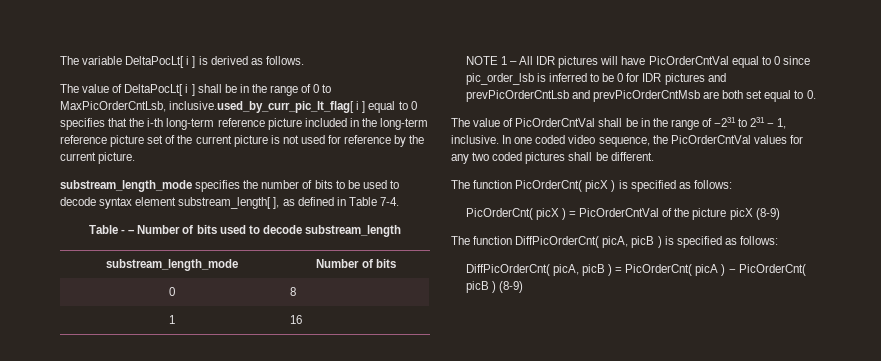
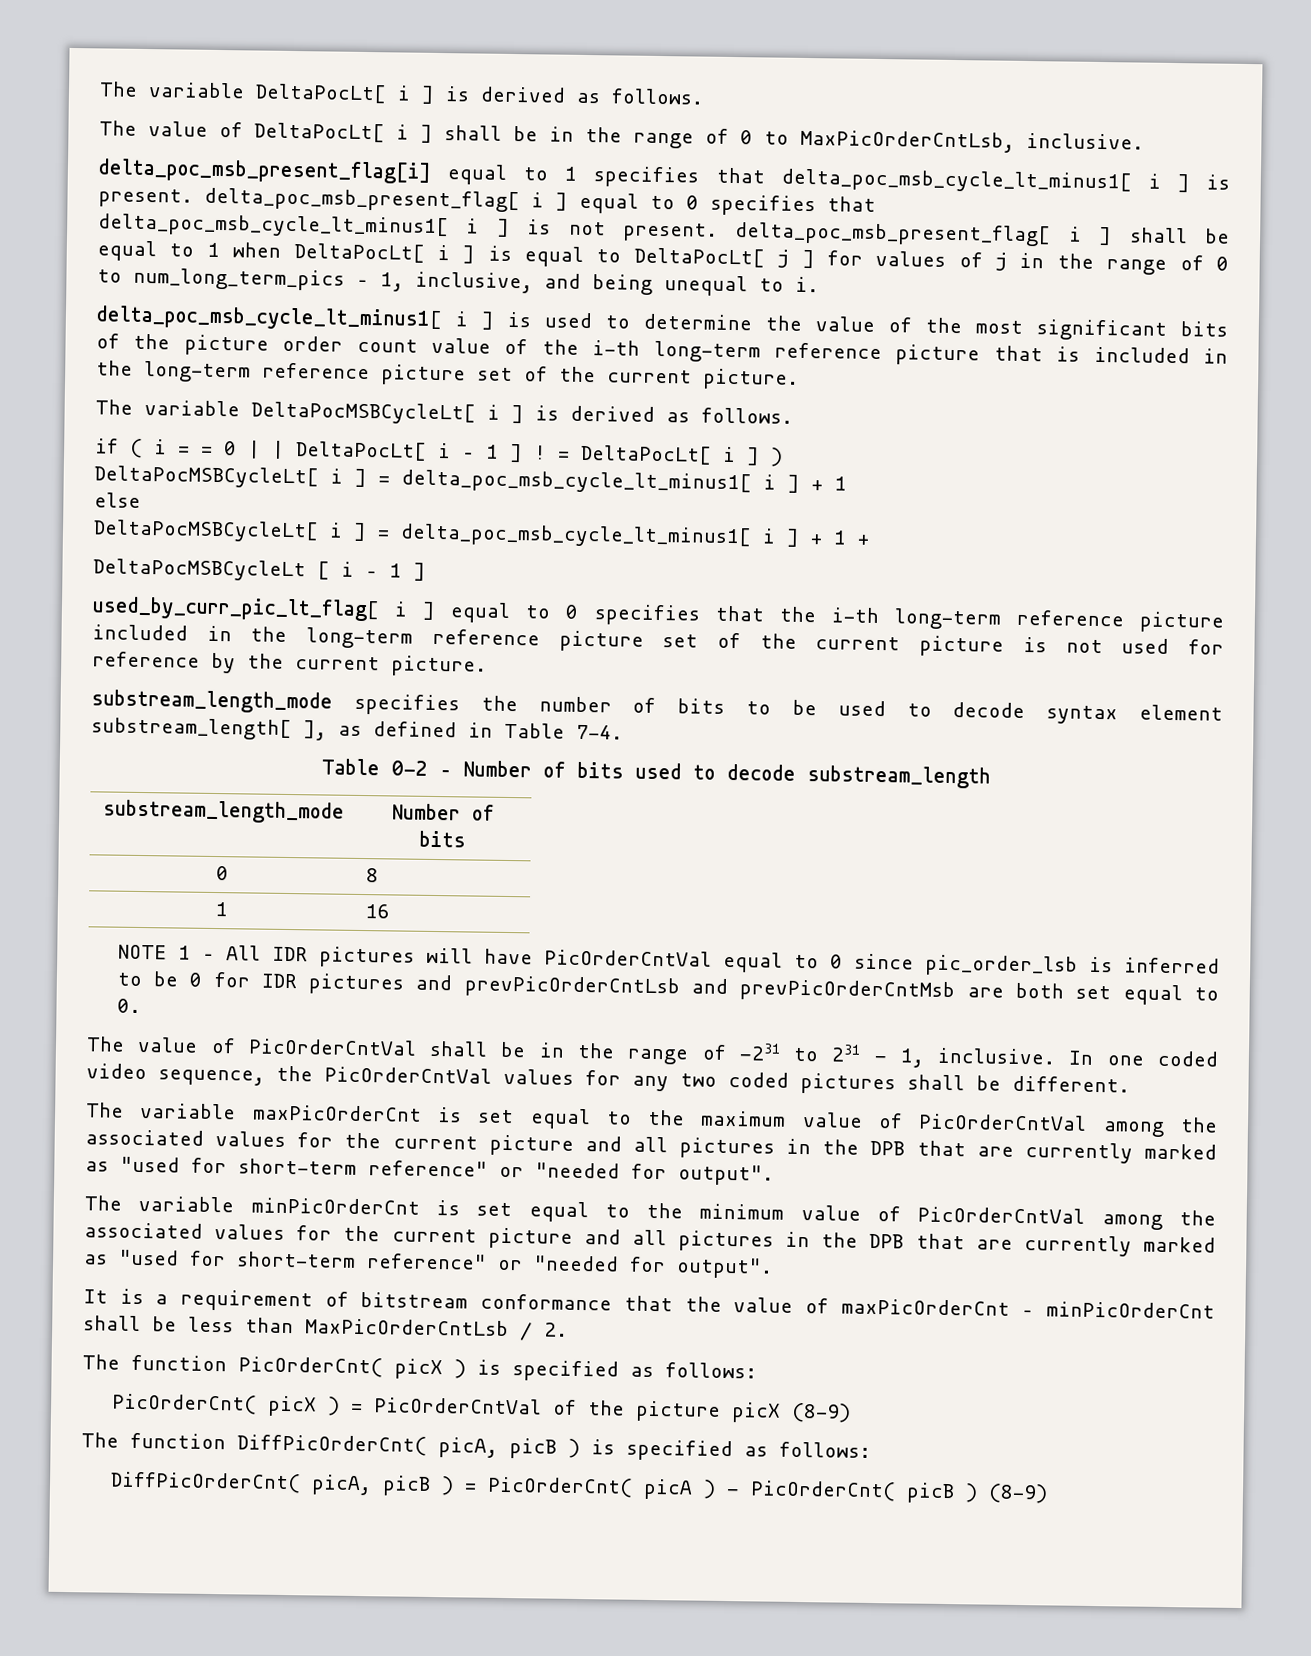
[169,101,355,113] inclusive.used_by_curr_pic_lt_flag[ -> [1026,132,1144,150] [98,158,1230,194] [98,187,876,217] [98,213,1230,247] [97,240,1230,275] [97,267,819,297] [96,305,1228,341] [96,333,1228,366] [96,360,799,390] [95,399,793,425] [95,438,783,467] [94,465,847,495] [94,492,141,508] [93,519,870,549] [93,558,426,582] [92,596,380,622] inclusive. // delta_poc_msb_present_flag[i] equal to 1 specifies that delta_poc_msb_cycle_lt_minus1[ i ] is present. delta_poc_msb_present_flag[ i ] equal to 0 specifies that delta_poc_msb_cycle_lt_minus1[ i ] is not present. delta_poc_msb_present_flag[ i ] shall be equal to 1 when DeltaPocLt[ i ] is equal to DeltaPocLt[ j ] for values of j in the range of 0 to num_long_term_pics – 1, inclusive, and being unequal to i. // delta_poc_msb_cycle_lt_minus1[ i ] is used to determine the value of the most significant bits of the picture order count value of the i-th long-term reference picture that is included in the long-term reference picture set of the current picture. // The variable DeltaPocMSBCycleLt[ i ] is derived as follows. // if ( i = = 0 | | DeltaPocLt[ i – 1 ] ! = DeltaPocLt[ i ] ) // DeltaPocMSBCycleLt[ i ] = delta_poc_msb_cycle_lt_minus1[ i ] + 1 // else // DeltaPocMSBCycleLt[ i ] = delta_poc_msb_cycle_lt_minus1[ i ] + 1 + // DeltaPocMSBCycleLt [ i – 1 ] // used_by_curr_pic_lt_flag[
[121,229,126,234] - -> [391,760,428,776] 0-2
(654, 156) none -> [86,1102,1218,1137] [85,1129,1217,1164] [85,1156,774,1186] [84,1195,1216,1230] [84,1222,1216,1257] [84,1249,773,1279] [83,1288,1216,1319] [83,1315,568,1341] // The variable maxPicOrderCnt is set equal to the maximum value of PicOrderCntVal among the associated values for the current picture and all pictures in the DPB that are currently marked as "used for short-term reference" or "needed for output". // The variable minPicOrderCnt is set equal to the minimum value of PicOrderCntVal among the associated values for the current picture and all pictures in the DPB that are currently marked as "used for short-term reference" or "needed for output". // It is a requirement of bitstream conformance that the value of maxPicOrderCnt – minPicOrderCnt shall be less than MaxPicOrderCntLsb / 2.

